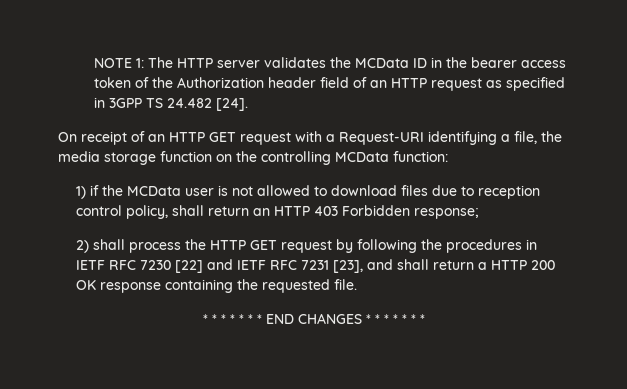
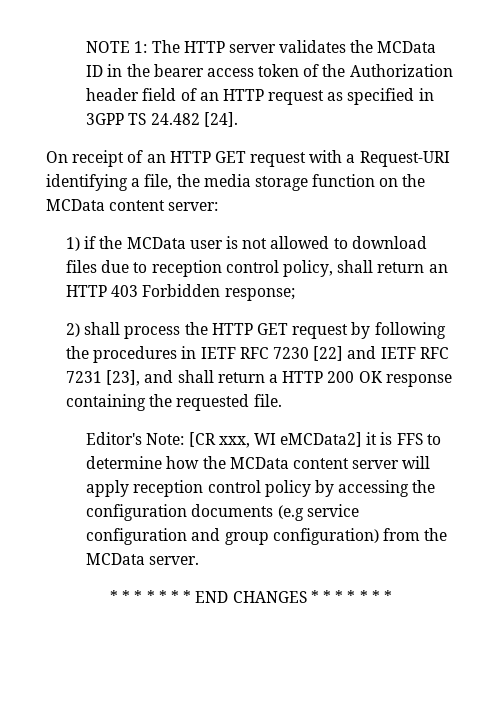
[261,151,448,165] controlling MCData function: -> [46,199,219,211] MCData content server:
(358, 284) none -> [86,432,441,448] [86,456,431,469] [86,480,436,497] [86,504,359,521] [86,528,448,545] [86,553,200,565] // Editor's Note: [CR xxx, WI eMCData2] it is FFS to determine how the MCData content server will apply reception control policy by accessing the configuration documents (e.g service configuration and group configuration) from the MCData server.

